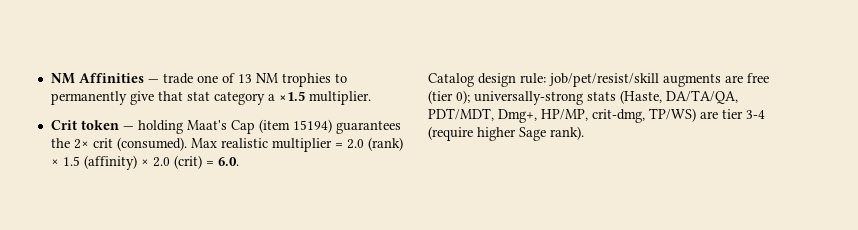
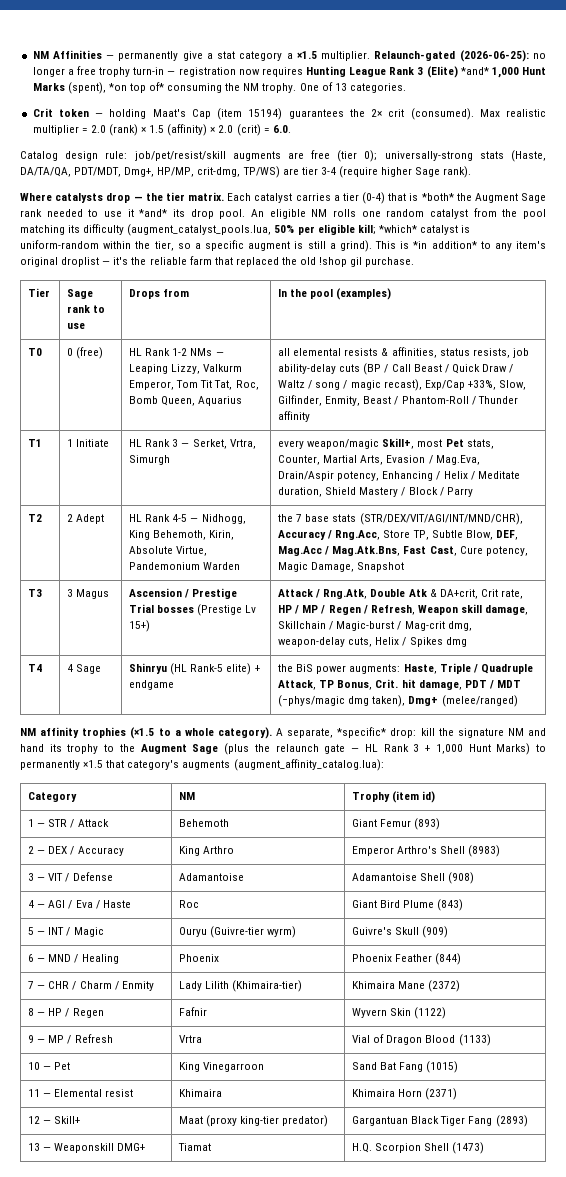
[162,73,347,87] trade one of 13 NM trophies to -> (115, 57) none
[157,91,183,101] that -> [206,53,213,59] a
(371, 98) none -> [374,50,546,62] [32,66,547,78] [32,82,406,94] Relaunch-gated (2026-06-25): no longer a free trophy turn-in — registration now requires Hunting League Rank 3 (Elite) *and* 1,000 Hunt Marks (spent), *on top of* consuming the NM trophy. One of 13 categories.
(584, 133) none -> [20,192,547,204] [20,208,547,219] [20,224,471,236] [20,240,547,252] [20,256,415,267] [28,288,51,297] [67,289,94,299] [67,305,106,313] [67,323,86,329] [129,289,190,299] [278,288,392,300] [28,348,43,356] [67,347,104,359] [129,348,224,356] [129,364,243,374] [129,380,259,390] [129,396,243,406] [278,347,529,358] [278,363,514,375] [278,379,526,391] [278,395,518,406] [278,411,311,422] [28,439,43,447] [67,439,110,447] [129,439,256,449] [129,455,171,465] [278,438,494,449] [278,455,480,465] [278,471,520,481] [278,487,473,497] [28,514,43,522] [67,514,105,524] [129,514,246,524] [129,530,235,540] [129,546,208,556] [129,562,241,570] [278,513,523,525] [278,530,518,540] [278,546,528,556] [278,562,405,572] [28,589,43,597] [67,589,110,599] [129,588,238,599] [129,604,257,616] [129,620,151,632] [278,589,523,599] [278,604,529,615] [278,621,472,631] [278,637,467,647] [28,664,43,672] [67,664,102,674] [129,663,260,675] [129,680,175,690] [278,663,533,674] [278,679,521,690] [278,695,518,707] [20,727,546,739] [20,743,547,755] [20,759,384,771] [28,792,78,802] [179,792,196,800] [352,791,436,803] [28,819,109,828] [179,819,230,827] [352,818,441,830] [28,846,124,856] [179,846,235,856] [352,845,501,857] [28,872,113,882] [179,873,245,881] [352,872,475,884] [28,900,131,909] [179,900,200,908] [352,899,464,911] [28,927,104,937] [179,926,297,938] [352,926,449,938] [28,954,119,964] [179,954,220,962] [352,953,462,965] [28,981,154,991] [179,980,303,992] [352,980,461,992] [28,1008,104,1018] [179,1007,208,1016] [352,1007,447,1019] [28,1034,113,1044] [179,1035,203,1043] [352,1034,491,1046] [28,1062,71,1070] [179,1062,265,1072] [352,1061,459,1073] [28,1089,134,1097] [179,1089,223,1097] [352,1088,458,1100] [28,1116,81,1124] [179,1115,329,1127] [352,1115,528,1127] [28,1143,146,1153] [178,1143,212,1151] [352,1142,485,1154] // Where catalysts drop — the tier matrix. Each catalyst carries a tier (0-4) that is *both* the Augment Sage rank needed to use it *and* its drop pool. An eligible NM rolls one random catalyst from the pool matching its difficulty (augment_catalyst_pools.lua, 50% per eligible kill; *which* catalyst is uniform-random within the tier, so a specific augment is still a grind). This is *in addition* to any item's original droplist — it's the reliable farm that replaced the old !shop gil purchase. // Tier | Sage rank to use | Drops from | In the pool (examples) // T0 | 0 (free) | HL Rank 1-2 NMs — Leaping Lizzy, Valkurm Emperor, Tom Tit Tat, Roc, Bomb Queen, Aquarius | all elemental resists & affinities, status resists, job ability-delay cuts (BP / Call Beast / Quick Draw / Waltz / song / magic recast), Exp/Cap +33%, Slow, Gilfinder, Enmity, Beast / Phantom-Roll / Thunder affinity // T1 | 1 Initiate | HL Rank 3 — Serket, Vrtra, Simurgh | every weapon/magic Skill+, most Pet stats, Counter, Martial Arts, Evasion / Mag.Eva, Drain/Aspir potency, Enhancing / Helix / Meditate duration, Shield Mastery / Block / Parry // T2 | 2 Adept | HL Rank 4-5 — Nidhogg, King Behemoth, Kirin, Absolute Virtue, Pandemonium Warden | the 7 base stats (STR/DEX/VIT/AGI/INT/MND/CHR), Accuracy / Rng.Acc, Store TP, Subtle Blow, DEF, Mag.Acc / Mag.Atk.Bns, Fast Cast, Cure potency, Magic Damage, Snapshot // T3 | 3 Magus | Ascension / Prestige Trial bosses (Prestige Lv 15+) | Attack / Rng.Atk, Double Atk & DA+crit, Crit rate, HP / MP / Regen / Refresh, Weapon skill damage, Skillchain / Magic-burst / Mag-crit dmg, weapon-delay cuts, Helix / Spikes dmg // T4 | 4 Sage | Shinryu (HL Rank-5 elite) + endgame | the BiS power augments: Haste, Triple / Quadruple Attack, TP Bonus, Crit. hit damage, PDT / MDT (−phys/magic dmg taken), Dmg+ (melee/ranged) // NM affinity trophies (×1.5 to a whole category). A separate, *specific* drop: kill the signature NM and hand its trophy to the Augment Sage (plus the relaunch gate — HL Rank 3 + 1,000 Hunt Marks) to permanently ×1.5 that category's augments (augment_affinity_catalog.lua): // Category | NM | Trophy (item id) // 1 — STR / Attack | Behemoth | Giant Femur (893) // 2 — DEX / Accuracy | King Arthro | Emperor Arthro's Shell (8983) // 3 — VIT / Defense | Adamantoise | Adamantoise Shell (908) // 4 — AGI / Eva / Haste | Roc | Giant Bird Plume (843) // 5 — INT / Magic | Ouryu (Guivre-tier wyrm) | Guivre's Skull (909) // 6 — MND / Healing | Phoenix | Phoenix Feather (844) // 7 — CHR / Charm / Enmity | Lady Lilith (Khimaira-tier) | Khimaira Mane (2372) // 8 — HP / Regen | Fafnir | Wyvern Skin (1122) // 9 — MP / Refresh | Vrtra | Vial of Dragon Blood (1133) // 10 — Pet | King Vinegarroon | Sand Bat Fang (1015) // 11 — Elemental resist | Khimaira | Khimaira Horn (2371) // 12 — Skill+ | Maat (proxy king-tier predator) | Gargantuan Black Tiger Fang (2893) // 13 — Weaponskill DMG+ | Tiamat | H.Q. Scorpion Shell (1473)

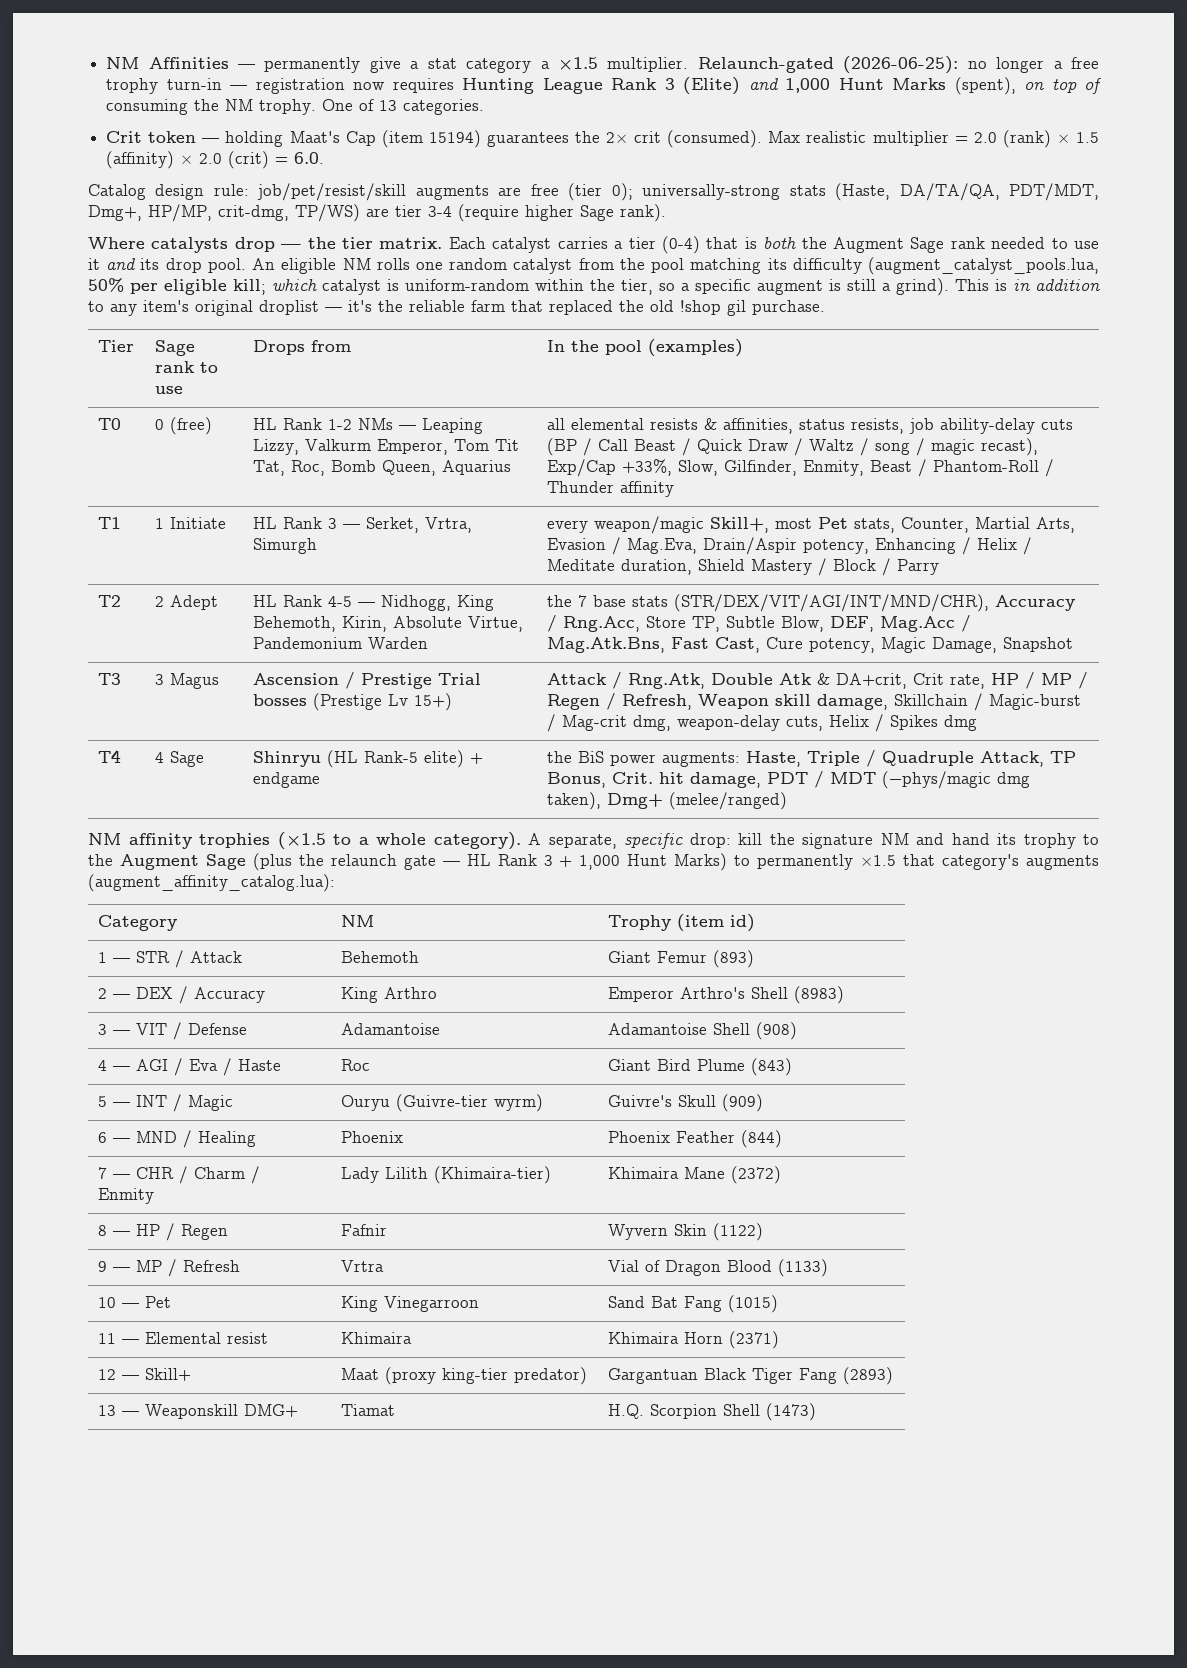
[460,67,489,75] *and* -> [748,78,779,90] and
[108,82,165,93] *on top of* -> [1024,78,1102,94] on top of
[421,193,454,201] *both* -> [763,237,798,249] both
[139,209,168,217] *and* -> [106,258,137,270] and
[378,225,417,233] *which* -> [272,279,318,291] which
[413,241,477,249] *in addition* -> [1013,279,1100,291] in addition
[337,727,387,738] *specific* -> [624,833,683,849] specific

